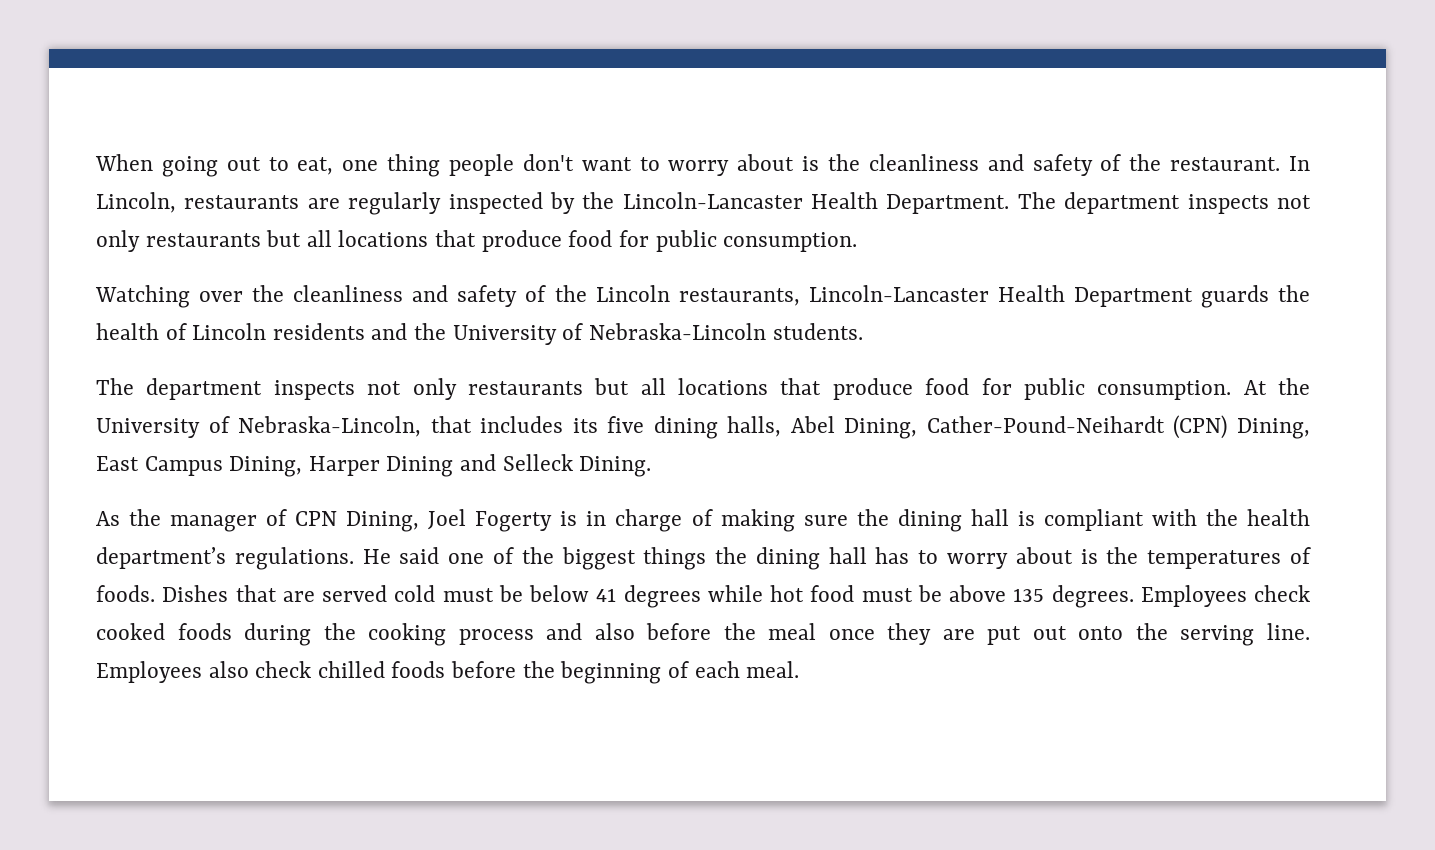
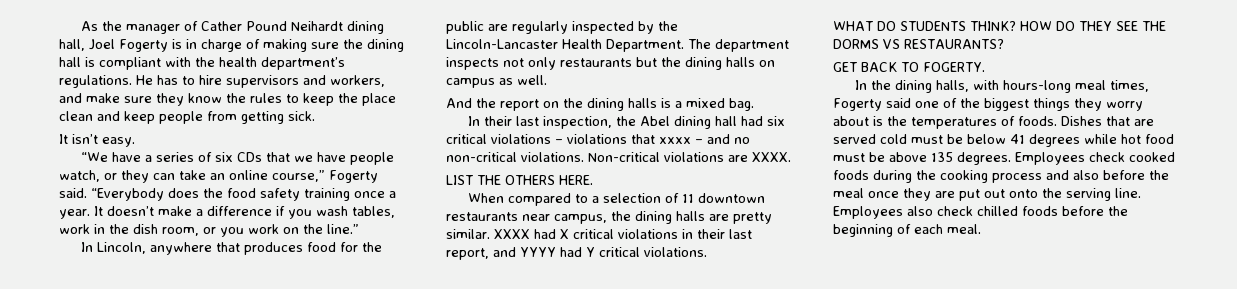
[95,154,1311,177] [96,192,1311,215] [96,230,858,252] [95,285,1310,308] [96,323,863,345] [96,378,1310,400] [96,415,1310,439] [96,454,652,477] [96,509,420,532] When going out to eat, one thing people don't want to worry about is the cleanliness and safety of the restaurant. In Lincoln, restaurants are regularly inspected by the Lincoln-Lancaster Health Department. The department inspects not only restaurants but all locations that produce food for public consumption. // Watching over the cleanliness and safety of the Lincoln restaurants, Lincoln-Lancaster Health Department guards the health of Lincoln residents and the University of Nebraska-Lincoln students. // The department inspects not only restaurants but all locations that produce food for public consumption. At the University of Nebraska-Lincoln, that includes its five dining halls, Abel Dining, Cather-Pound-Neihardt (CPN) Dining, East Campus Dining, Harper Dining and Selleck Dining. // As the manager of CPN Dining, -> [80,21,384,34] [59,39,85,51] As the manager of Cather Pound Neihardt dining hall,
(391, 556) none -> [157,75,385,88] [59,93,396,106] [59,111,315,124] [59,134,135,147] [80,152,394,165] [59,170,378,183] [59,188,396,201] [59,206,395,219] [59,224,359,237] [80,242,382,255] [446,21,678,34] [446,39,789,52] [446,57,775,70] [446,75,547,88] [446,98,754,111] [467,116,785,129] [446,134,750,144] [446,152,791,162] [446,175,593,185] [467,193,765,206] [446,211,772,224] [446,229,752,239] [446,247,707,260] [833,21,1166,31] [833,39,1004,49] [833,62,985,72] [854,80,1149,93] [833,98,882,111] has to hire supervisors and workers, and make sure they know the rules to keep the place clean and keep people from getting sick. // It isn’t easy. // “We have a series of six CDs that we have people watch, or they can take an online course,” Fogerty said. “Everybody does the food safety training once a year. It doesn’t make a difference if you wash tables, work in the dish room, or you work on the line.” // In Lincoln, anywhere that produces food for the public are regularly inspected by the Lincoln-Lancaster Health Department. The department inspects not only restaurants but the dining halls on campus as well. // And the report on the dining halls is a mixed bag. // In their last inspection, the Abel dining hall had six critical violations – violations that xxxx – and no non-critical violations. Non-critical violations are XXXX. // LIST THE OTHERS HERE. // When compared to a selection of 11 downtown restaurants near campus, the dining halls are pretty similar. XXXX had X critical violations in their last report, and YYYY had Y critical violations. // WHAT DO STUDENTS THINK? HOW DO THEY SEE THE DORMS VS RESTAURANTS? // GET BACK TO FOGERTY. // In the dining halls, with hours-long meal times, Fogerty
[715,547,939,570] the dining hall has to -> [1074,98,1102,111] they

